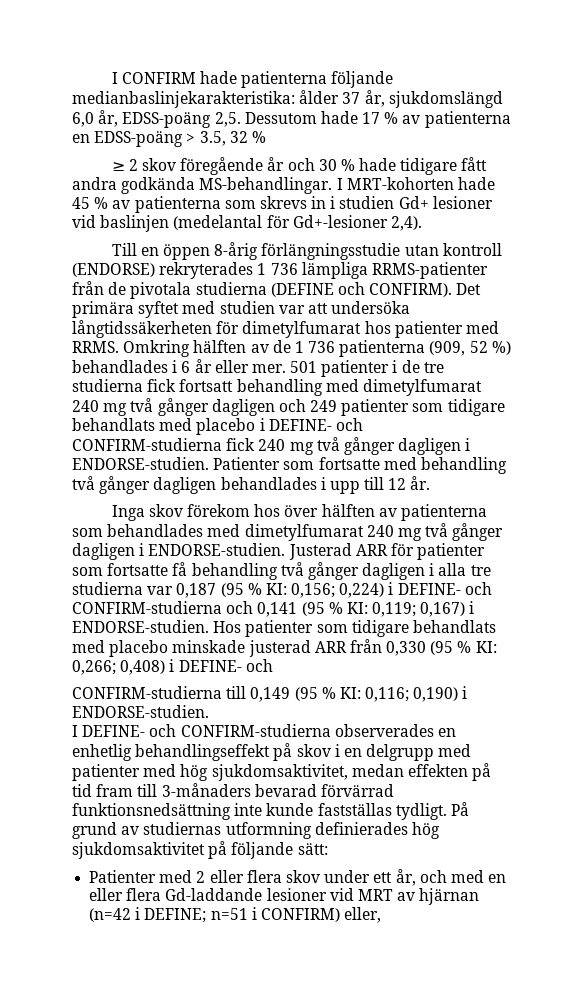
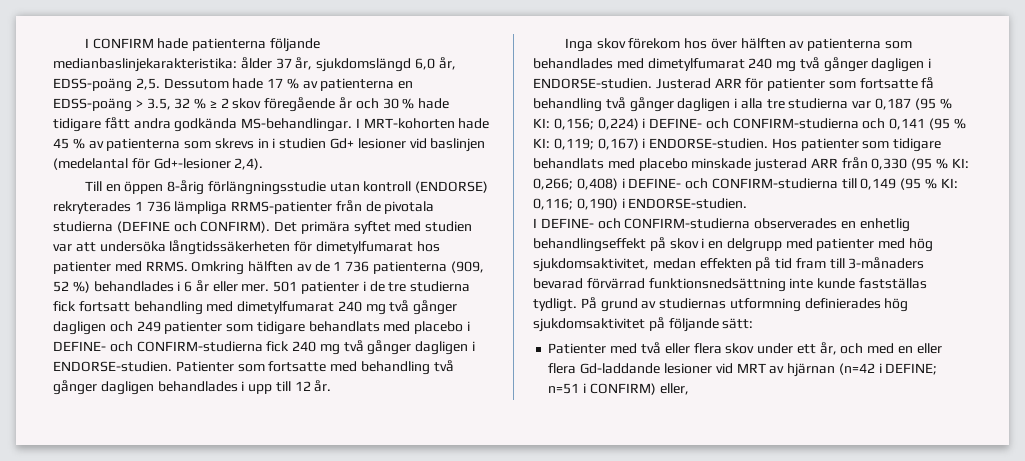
(266, 137) // -> (207, 103) none
(273, 665) // -> (709, 183) none
[196,871,206,883] 2 -> [640,342,661,354] två

